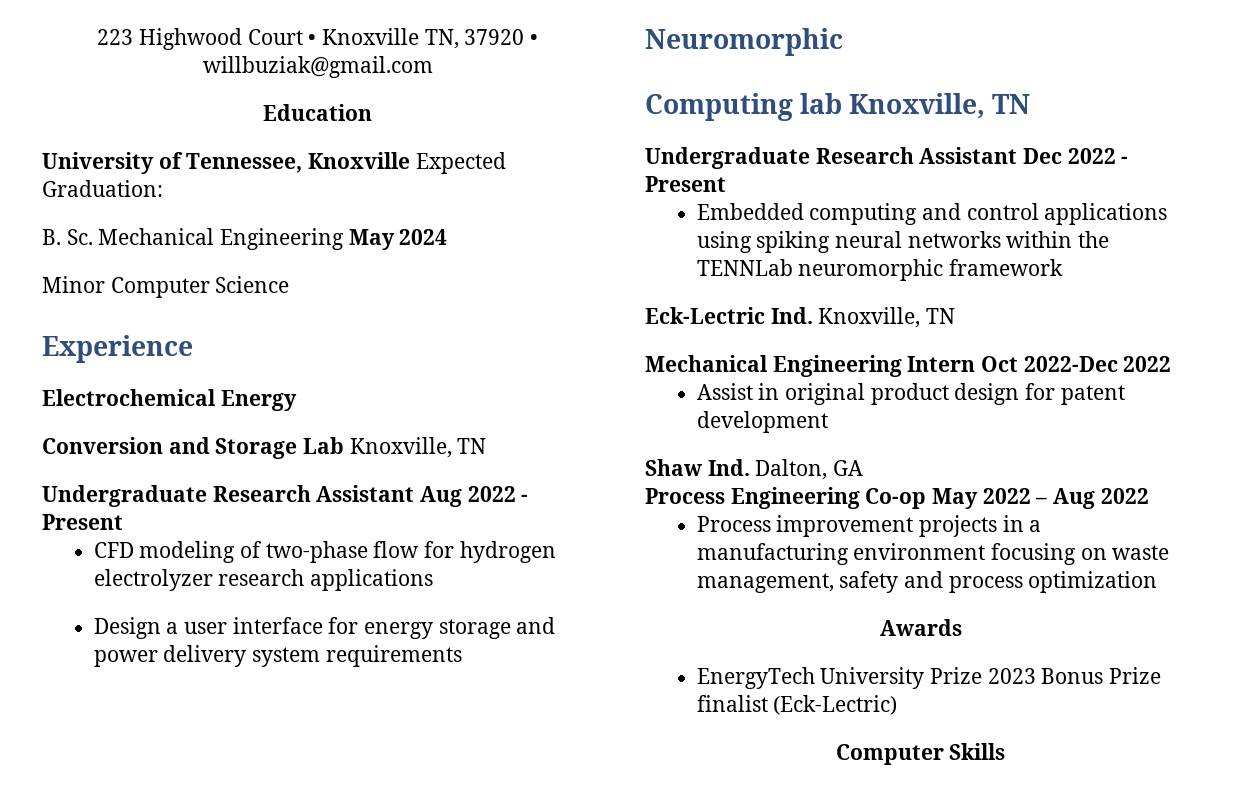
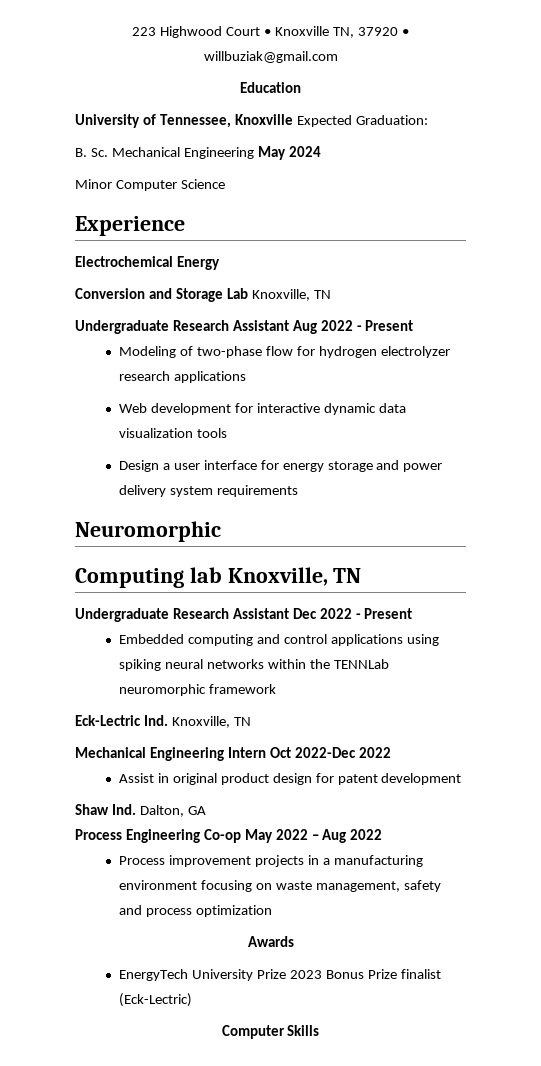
[93,541,236,563] CFD modeling -> [119,346,177,358] Modeling
(433, 580) none -> [119,403,406,415] [119,428,227,438] // Web development for interactive dynamic data visualization tools

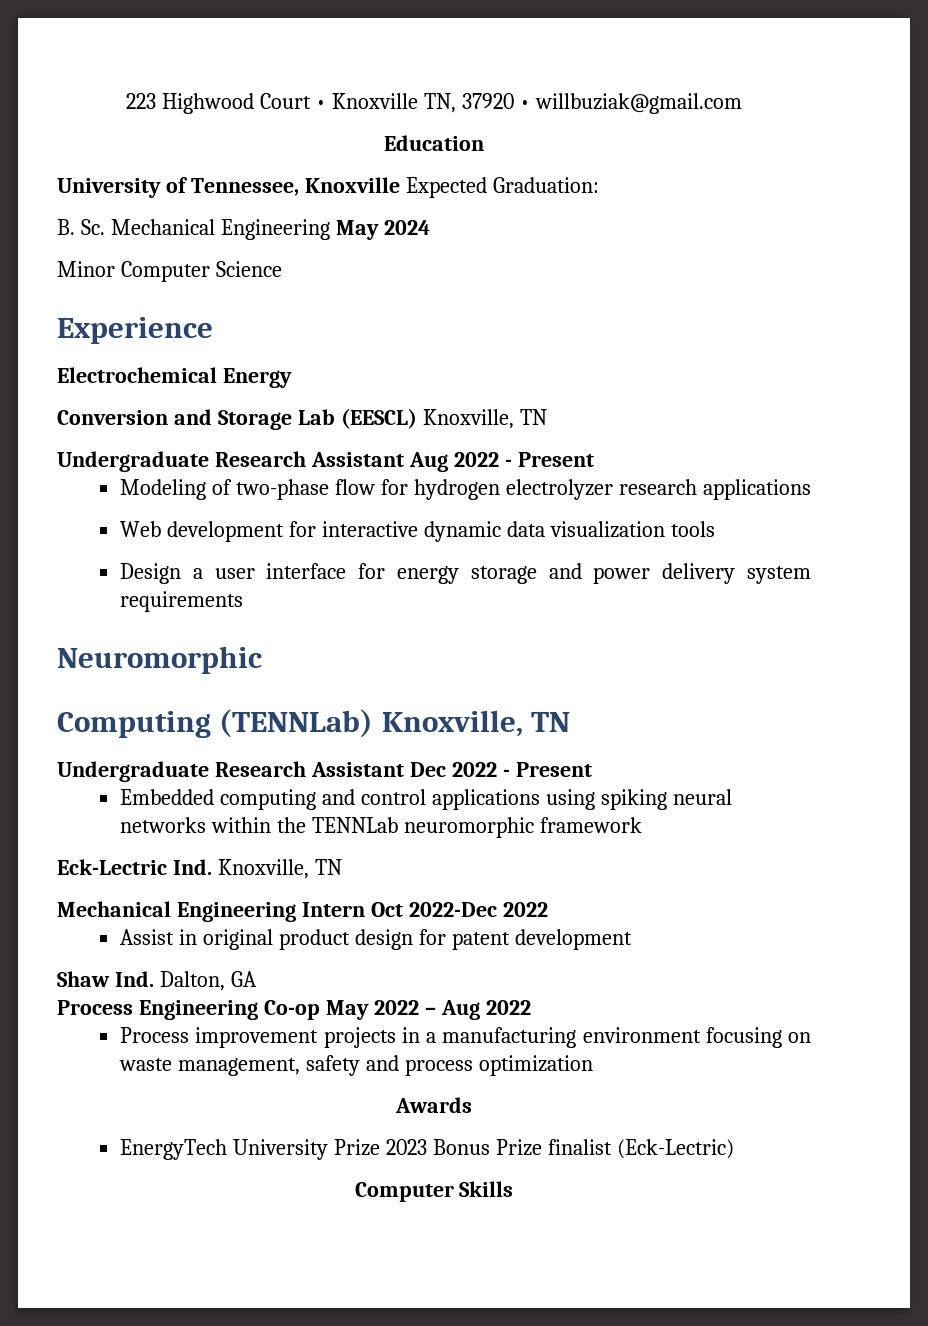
(248, 293) none -> [340,408,417,429] (EESCL)
[189,567,222,583] lab -> [219,709,374,738] (TENNLab)

